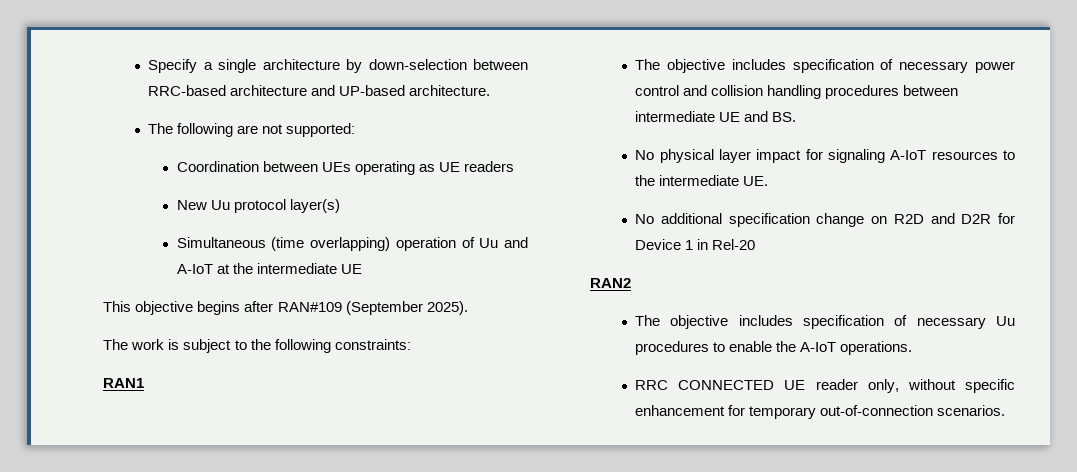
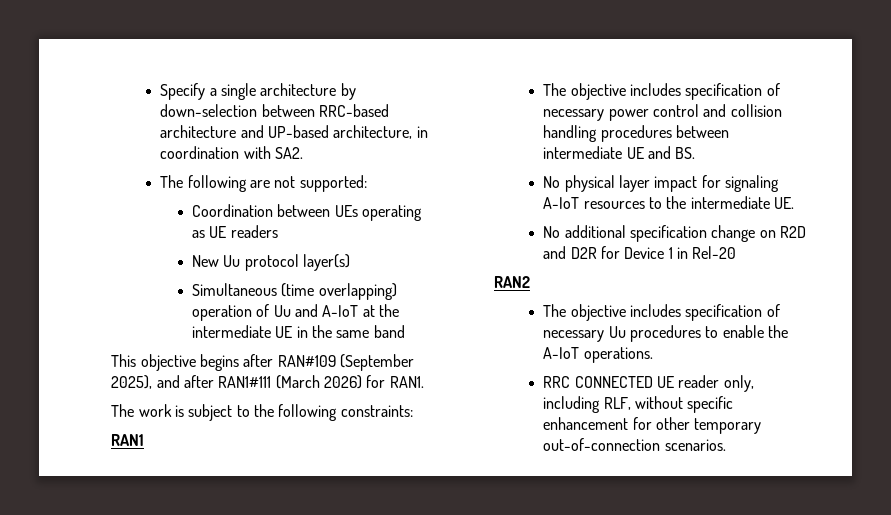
[409,85,491,96] architecture. -> [333,125,428,139] [160,146,304,159] architecture, in coordination with SA2.
(362, 269) none -> [296,325,405,338] in the same band
[426,301,468,315] 2025). -> [111,375,424,389] 2025), and after RAN1#111 (March 2026) for RAN1.
(899, 386) none -> [543,396,631,413] including RLF,
(746, 410) none -> [656,417,691,430] other

